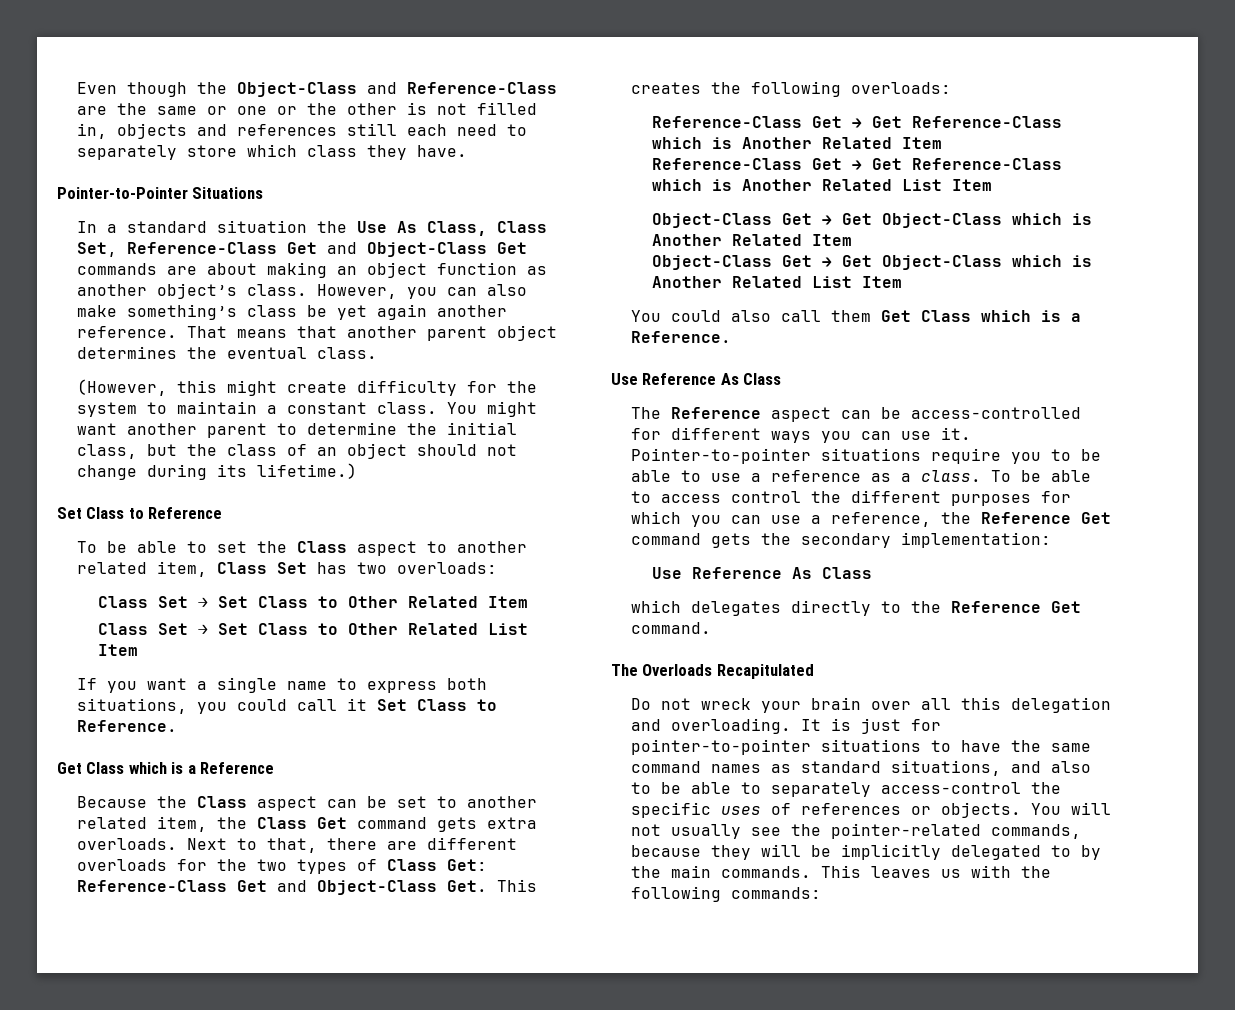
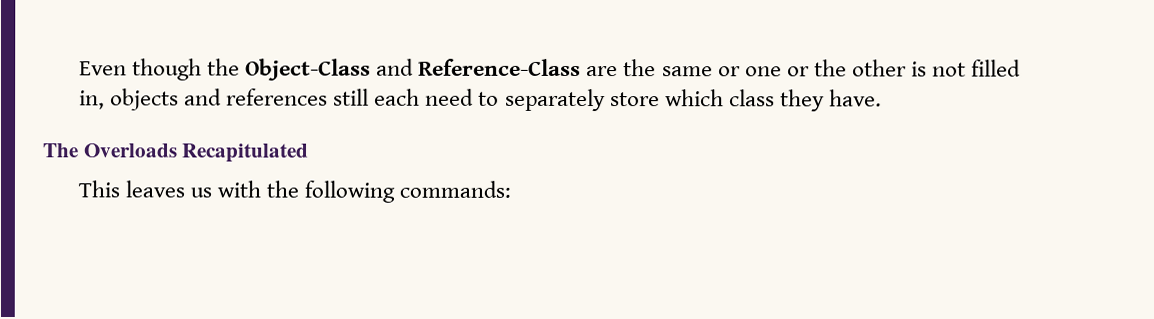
[57,187,264,199] [77,220,548,236] [77,242,528,257] [77,262,548,278] [77,283,528,299] [77,304,508,320] [77,325,558,341] [77,346,378,359] [77,379,538,396] [77,401,538,417] [77,422,518,438] [77,443,518,459] [77,463,358,480] [57,507,223,519] [77,541,528,556] [77,561,498,577] [97,596,528,608] [97,623,528,635] [97,644,138,656] [77,677,488,693] [77,698,498,714] [77,720,178,732] [57,762,275,774] [77,796,538,811] [77,816,538,832] [77,837,518,853] [77,859,488,874] [77,879,538,895] [631,81,952,97] [651,116,1062,128] [651,137,942,149] [651,158,1062,170] [651,179,992,191] [651,213,1092,228] [651,234,852,246] [651,255,1092,270] [651,276,902,288] [631,310,1082,322] [631,331,732,343] [611,373,782,385] [631,407,1082,422] [631,427,972,443] [631,448,1102,464] [631,470,1092,482] [631,490,1072,506] [631,511,1112,527] [631,532,1052,548] [651,567,872,579] [631,600,1082,616] [631,622,712,634] [611,664,814,679] [631,697,1112,713] [631,718,942,734] [631,739,1092,755] [631,760,1092,776] [631,782,1062,797] [631,802,1112,818] [631,823,1082,839] [631,844,1102,860] [631,865,812,878] Pointer-to-Pointer Situations // In a standard situation the Use As Class, Class Set, Reference-Class Get and Object-Class Get commands are about making an object function as another object’s class. However, you can also make something’s class be yet again another reference. That means that another parent object determines the eventual class. // (However, this might create difficulty for the system to maintain a constant class. You might want another parent to determine the initial class, but the class of an object should not change during its lifetime.) // Set Class to Reference // To be able to set the Class aspect to another related item, Class Set has two overloads: // Class Set → Set Class to Other Related Item // Class Set → Set Class to Other Related List Item // If you want a single name to express both situations, you could call it Set Class to Reference. // Get Class which is a Reference // Because the Class aspect can be set to another related item, the Class Get command gets extra overloads. Next to that, there are different overloads for the two types of Class Get: Reference-Class Get and Object-Class Get. This creates the following overloads: // Reference-Class Get → Get Reference-Class which is Another Related Item // Reference-Class Get → Get Reference-Class which is Another Related List Item // Object-Class Get → Get Object-Class which is Another Related Item // Object-Class Get → Get Object-Class which is Another Related List Item // You could also call them Get Class which is a Reference. // Use Reference As Class // The Reference aspect can be access-controlled for different ways you can use it. Pointer-to-pointer situations require you to be able to use a reference as a class. To be able to access control the different purposes for which you can use a reference, the Reference Get command gets the secondary implementation: // Use Reference As Class // which delegates directly to the Reference Get command. // The Overloads Recapitulated // Do not wreck your brain over all this delegation and overloading. It is just for pointer-to-pointer situations to have the same command names as standard situations, and also to be able to separately access-control the specific uses of references or objects. You will not usually see the pointer-related commands, because they will be implicitly delegated to by the main commands. -> [43,143,310,163] The Overloads Recapitulated //

